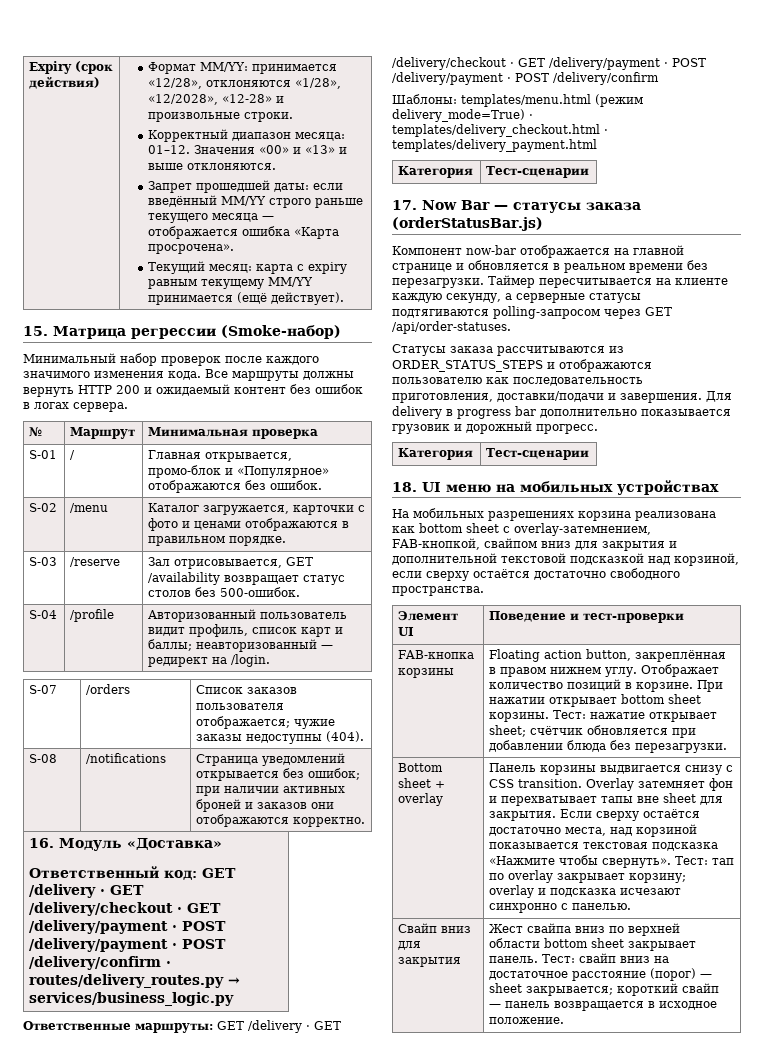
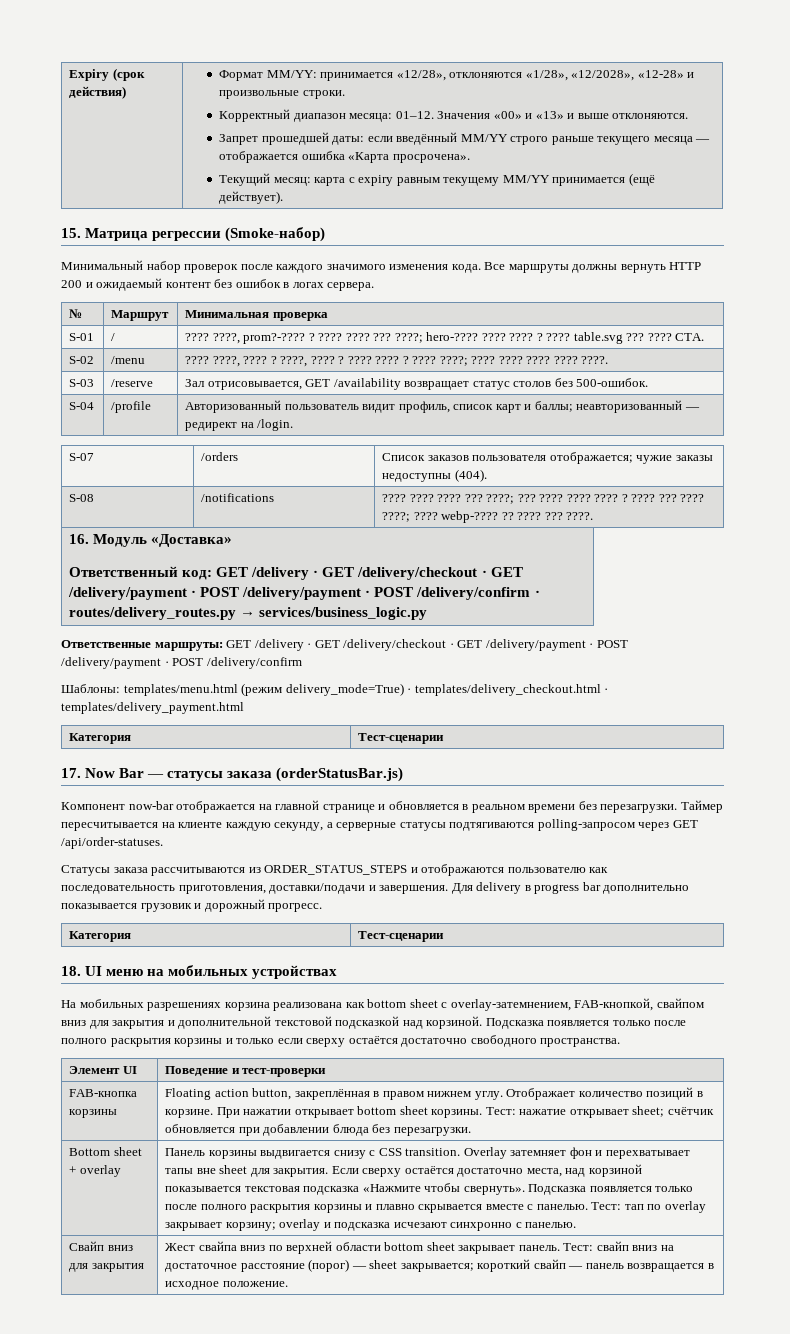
[148,450,293,462] [148,465,330,478] [148,480,323,493] [29,503,58,512] [70,503,109,513] [148,503,366,515] [148,518,350,531] [148,536,287,546] Главная открывается, промо-блок и «Популярное» отображаются без ошибок. // S-02 | /menu | Каталог загружается, карточки с фото и ценами отображаются в правильном порядке. -> [185,332,705,344] [69,356,95,364] [111,356,146,364] [185,356,609,367] ???? ????, prom?-???? ? ???? ???? ??? ????; hero-???? ???? ???? ? ???? table.svg ??? ???? CTA. // S-02 | /menu | ???? ????, ???? ? ????, ???? ? ???? ???? ? ???? ????; ???? ???? ???? ???? ????.
[196,753,346,766] [196,768,361,781] [196,786,346,796] [196,799,335,812] [196,814,366,827] Страница уведомлений открывается без ошибок; при наличии активных броней и заказов они отображаются корректно. -> [382,494,705,504] [382,511,594,523] ???? ???? ???? ??? ????; ??? ???? ???? ???? ? ???? ??? ???? ????; ???? webp-???? ?? ???? ??? ????.
[674,553,739,566] корзиной, -> [426,1016,687,1029] [61,1038,275,1047] корзиной. Подсказка появляется только после полного раскрытия корзины и только
(672, 863) none -> [528,1184,694,1195] [165,1204,588,1213] Подсказка появляется только после полного раскрытия корзины и плавно скрывается вместе с панелью.

